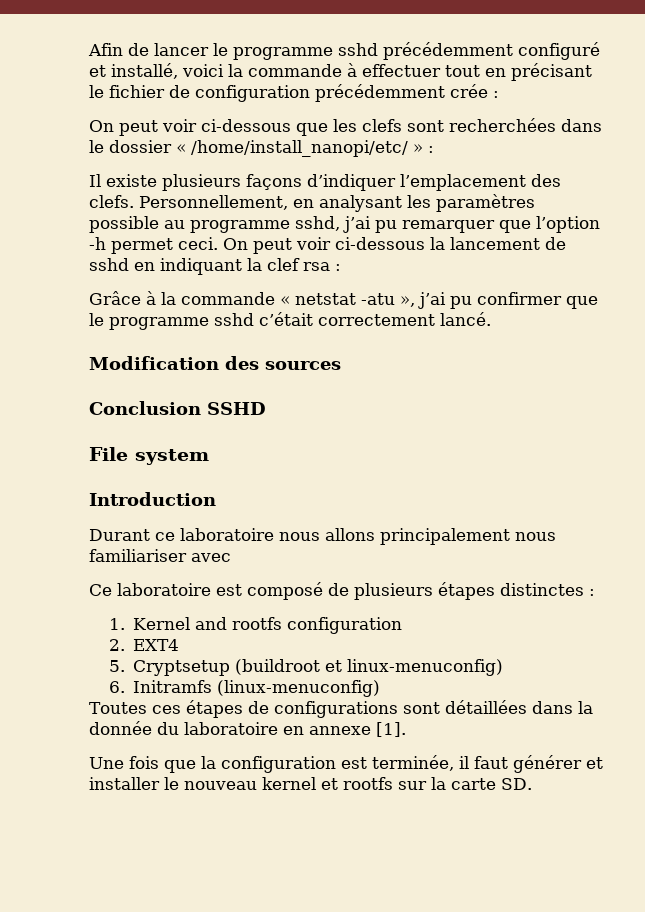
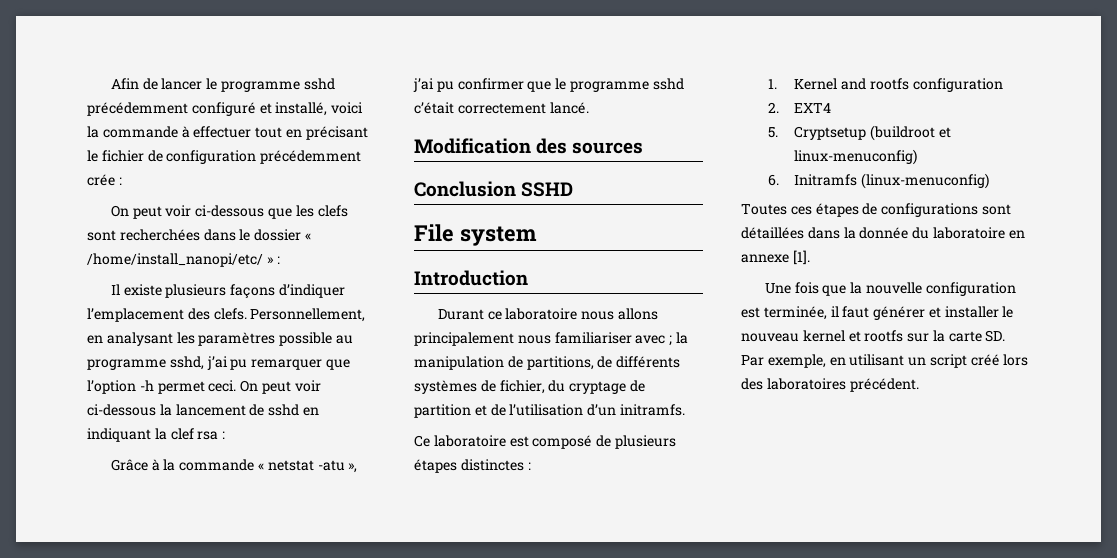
(231, 557) none -> [669,332,688,346] [414,356,681,370] [414,380,645,394] [414,404,685,418] ; la manipulation de partitions, de différents systèmes de fichier, du cryptage de partition et de l’utilisation d’un initramfs.
(216, 762) none -> [865,282,922,294] nouvelle
(532, 784) none -> [741,354,1029,368] [741,378,919,392] Par exemple, en utilisant un script créé lors des laboratoires précédent.

